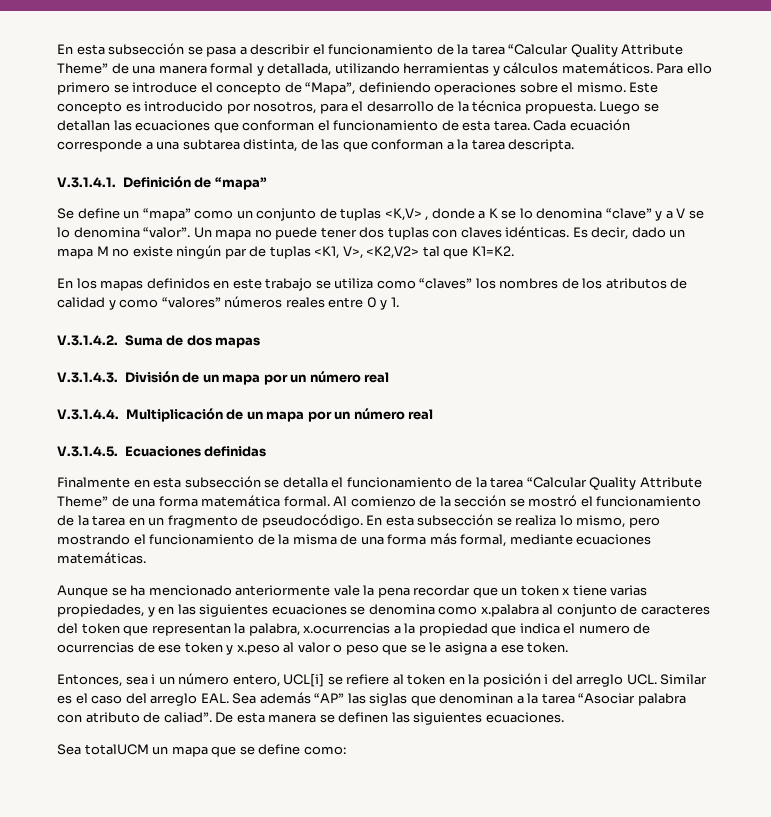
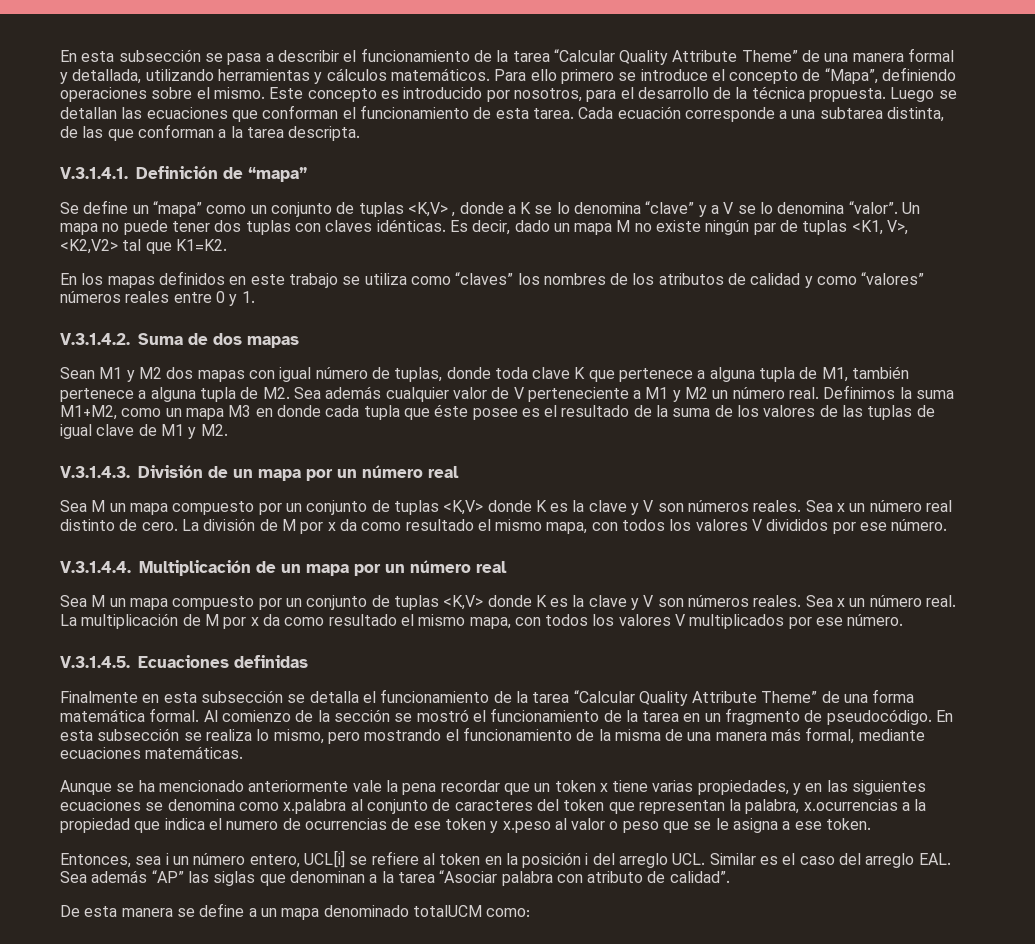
(261, 342) none -> [60,366,910,382] [60,385,955,402] [60,404,935,420] [60,424,228,439] // Sean M1 y M2 dos mapas con igual número de tuplas, donde toda clave K que pertenece a alguna tupla de M1, también pertenece a alguna tupla de M2. Sea además cualquier valor de V perteneciente a M1 y M2 un número real. Definimos la suma M1+M2, como un mapa M3 en donde cada tupla que éste posee es el resultado de la suma de los valores de las tuplas de igual clave de M1 y M2.
(390, 377) none -> [60,500,953,515] [60,518,948,534] // Sea M un mapa compuesto por un conjunto de tuplas <K,V> donde K es la clave y V son números reales. Sea x un número real distinto de cero. La división de M por x da como resultado el mismo mapa, con todos los valores V divididos por ese número.
(434, 414) none -> [60,595,957,610] [60,613,904,629] // Sea M un mapa compuesto por un conjunto de tuplas <K,V> donde K es la clave y V son números reales. Sea x un número real. La multiplicación de M por x da como resultado el mismo mapa, con todos los valores V multiplicados por ese número.
[387,534,427,545] forma -> [715,732,767,741] manera
[163,712,212,723] caliad”. -> [669,871,730,883] calidad”. //
[338,712,564,725] [57,744,301,757] definen las siguientes ecuaciones. // Sea totalUCM un mapa que se define -> [199,903,482,920] define a un mapa denominado totalUCM

